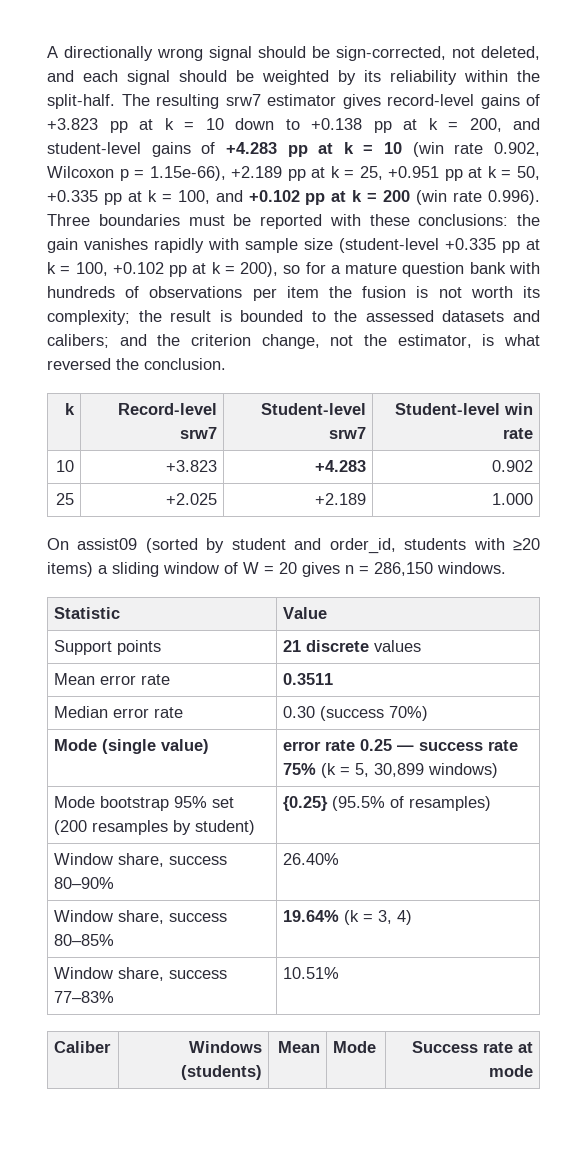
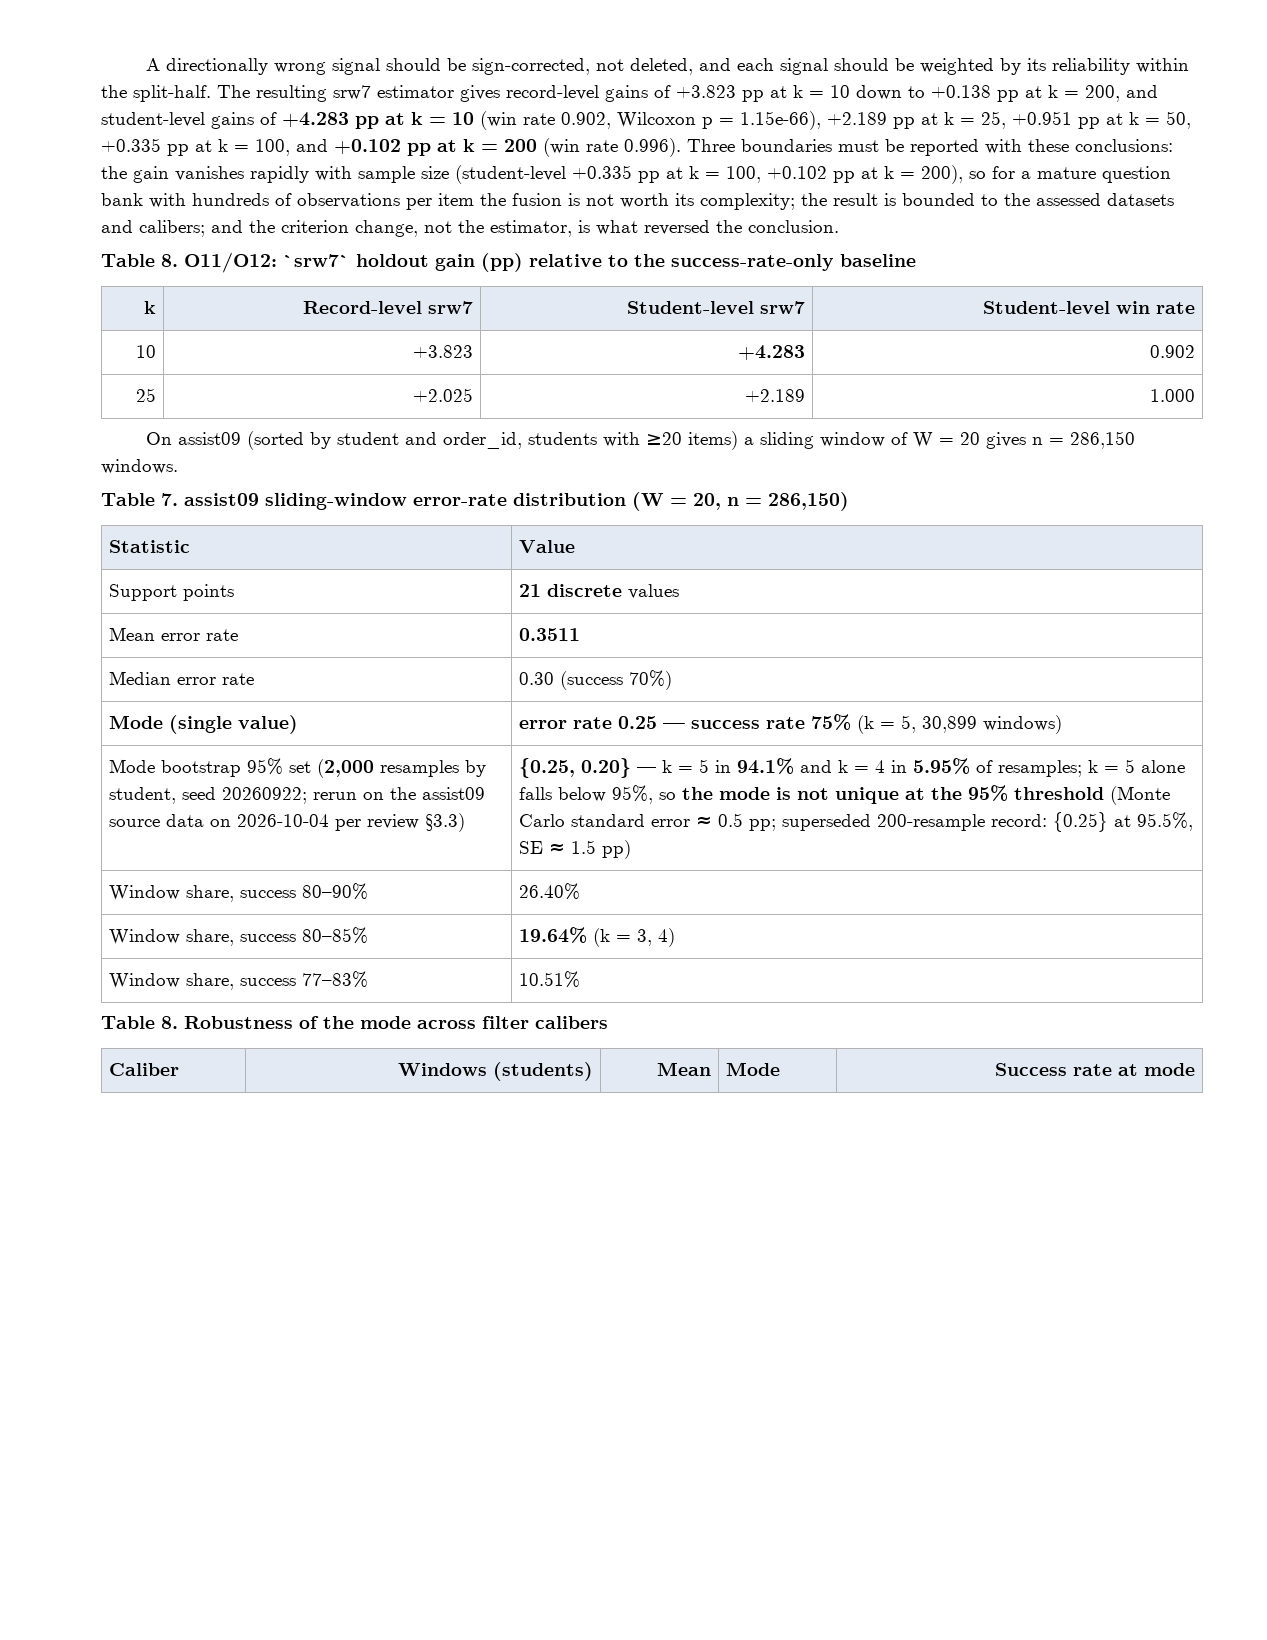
(226, 364) none -> [101,252,916,273] // Table 8. O11/O12: `srw7` holdout gain (pp) relative to the success-rate-only baseline
(506, 568) none -> [101,492,849,511] // Table 7. assist09 sliding-window error-rate distribution (W = 20, n = 286,150)
[54,820,88,835] (200 -> [316,759,374,778] (2,000
[195,820,256,835] [283,796,492,811] student) | {0.25} (95.5% of resamples) -> [108,787,485,804] [108,813,465,832] [518,758,1185,778] [518,785,1170,805] [518,812,1193,832] [518,840,631,859] student, seed 20260922; rerun on the assist09 source data on 2026-10-04 per review §3.3) | {0.25, 0.20} — k = 5 in 94.1% and k = 4 in 5.95% of resamples; k = 5 alone falls below 95%, so the mode is not unique at the 95% threshold (Monte Carlo standard error ≈ 0.5 pp; superseded 200-resample record: {0.25} at 95.5%, SE ≈ 1.5 pp)
(340, 973) none -> [101,1016,608,1029] // Table 8. Robustness of the mode across filter calibers

